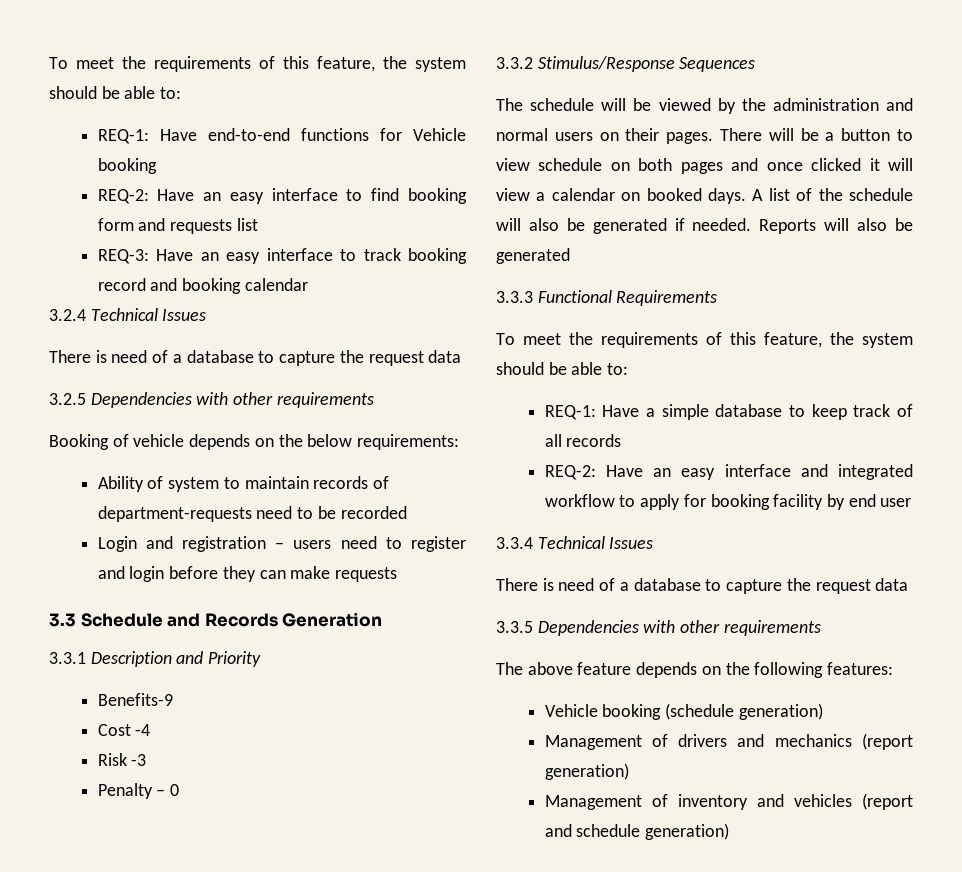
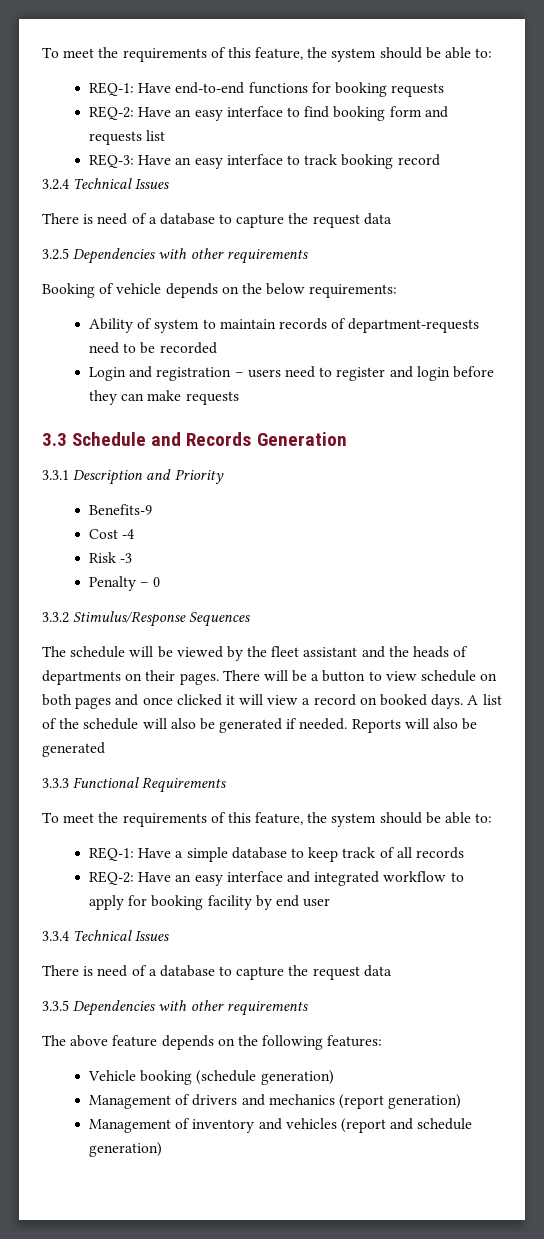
[413,128,466,141] [97,158,157,174] Vehicle booking -> [334,82,445,97] booking requests
[150,278,308,294] and booking calendar -> (440, 160) none
[772,98,913,111] [496,128,593,141] administration and normal users -> [271,646,469,658] [42,670,121,685] fleet assistant and the heads of departments
[551,188,615,201] calendar -> [313,694,356,706] record

